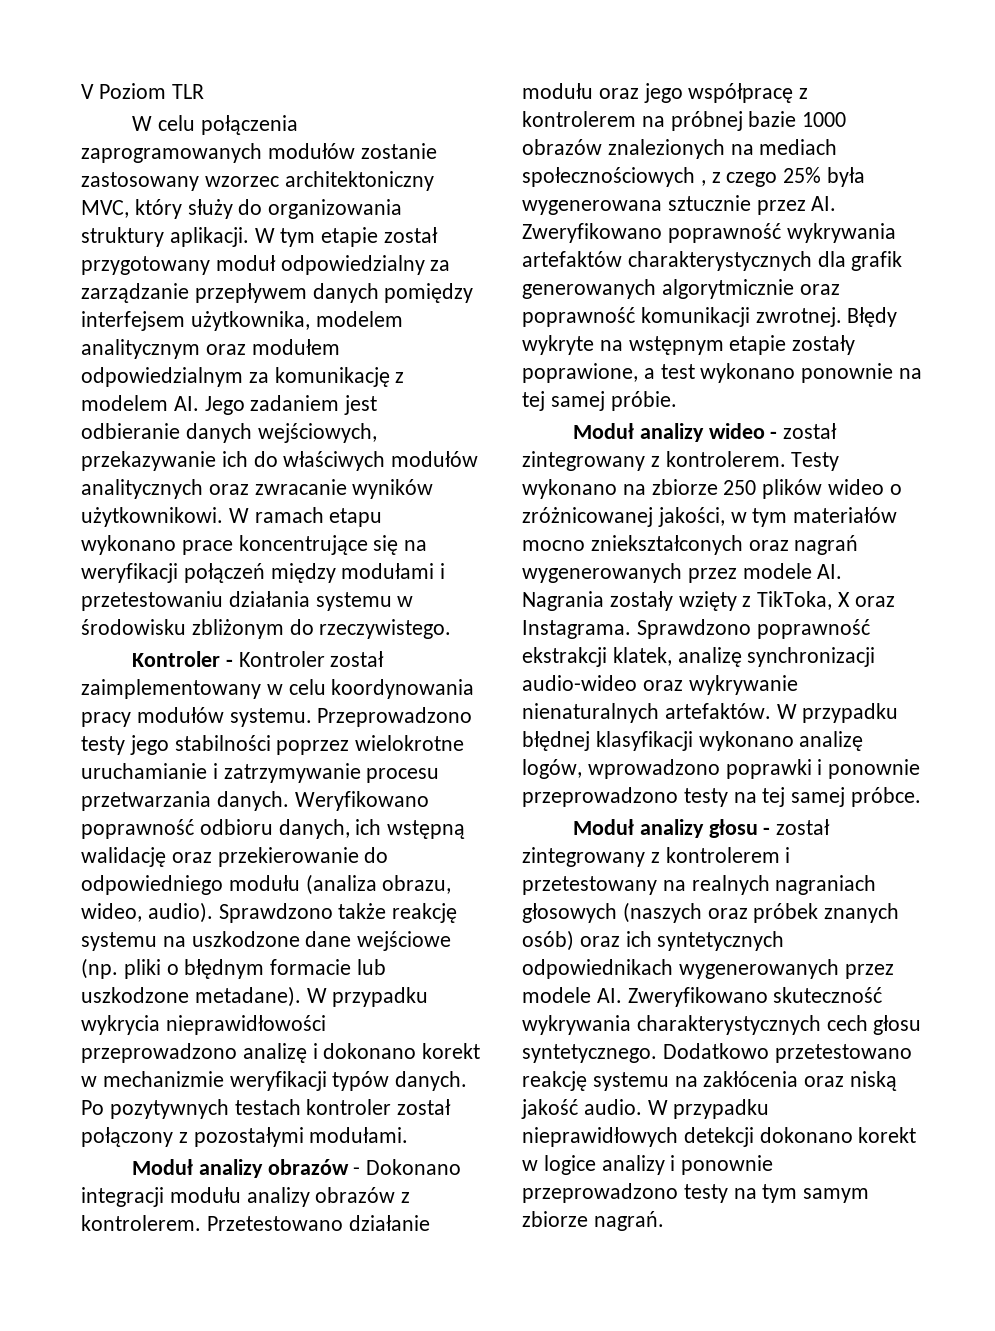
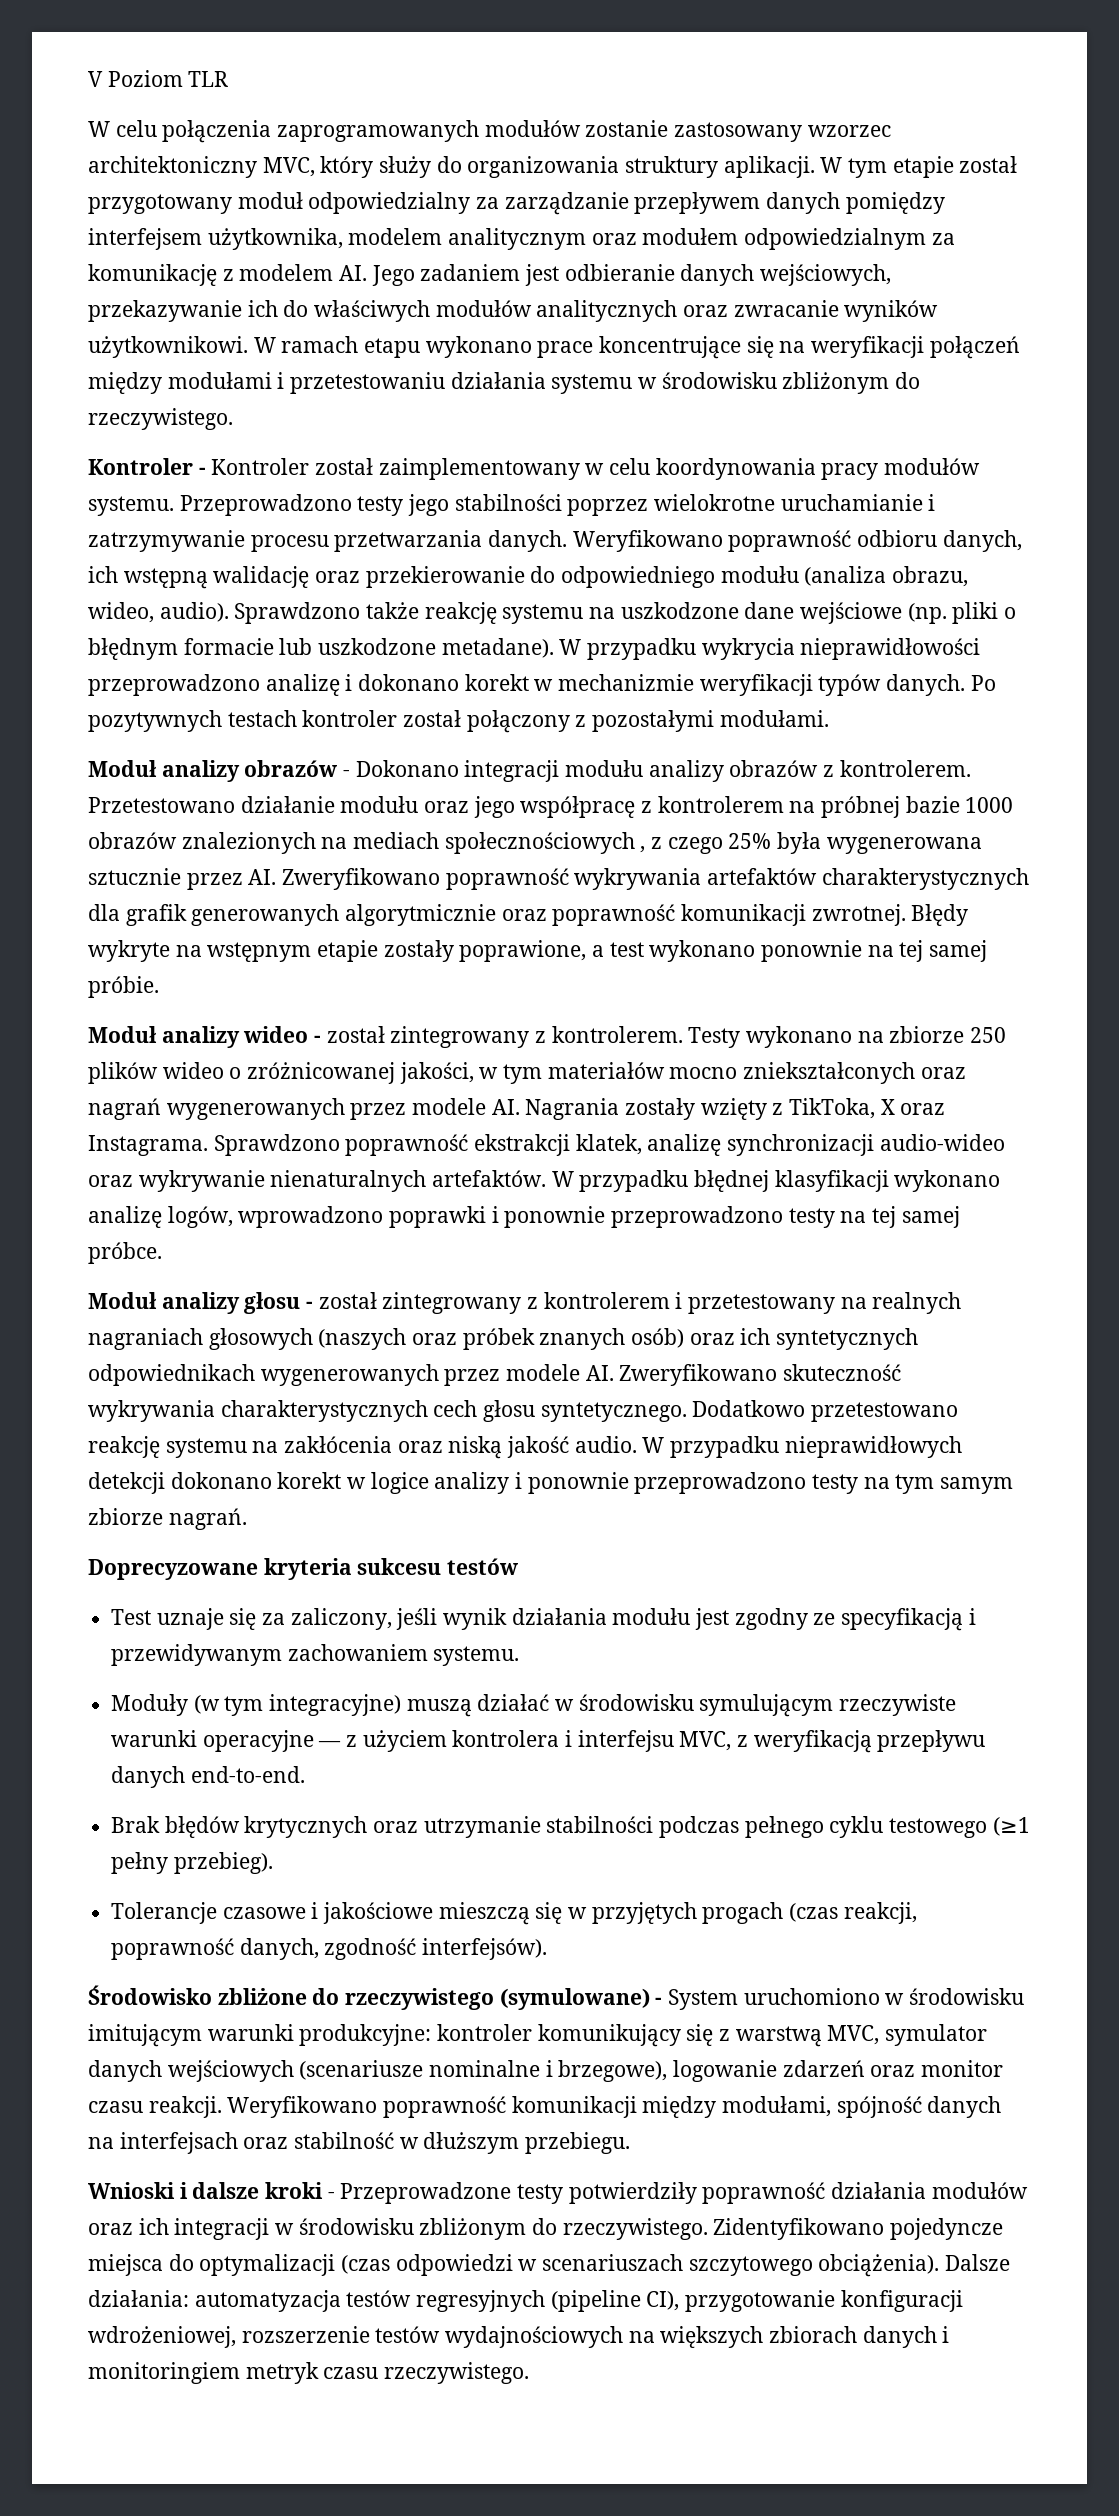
(664, 1221) none -> [88,1558,519,1580] [111,1608,976,1631] [111,1644,520,1666] [111,1694,957,1717] [111,1730,986,1753] [111,1766,305,1788] [111,1816,1030,1838] [111,1852,273,1874] [111,1902,917,1925] [111,1938,548,1960] [88,1985,1025,2010] [88,2024,988,2047] [88,2060,1004,2082] [88,2096,1002,2118] [88,2132,631,2154] [88,2182,1028,2204] [88,2218,1004,2240] [88,2254,1011,2277] [88,2290,963,2312] [88,2326,950,2348] [88,2362,530,2384] // Doprecyzowane kryteria sukcesu testów // Test uznaje się za zaliczony, jeśli wynik działania modułu jest zgodny ze specyfikacją i przewidywanym zachowaniem systemu. // Moduły (w tym integracyjne) muszą działać w środowisku symulującym rzeczywiste warunki operacyjne — z użyciem kontrolera i interfejsu MVC, z weryfikacją przepływu danych end-to-end. // Brak błędów krytycznych oraz utrzymanie stabilności podczas pełnego cyklu testowego (≥1 pełny przebieg). // Tolerancje czasowe i jakościowe mieszczą się w przyjętych progach (czas reakcji, poprawność danych, zgodność interfejsów). // Środowisko zbliżone do rzeczywistego (symulowane) - System uruchomiono w środowisku imitującym warunki produkcyjne: kontroler komunikujący się z warstwą MVC, symulator danych wejściowych (scenariusze nominalne i brzegowe), logowanie zdarzeń oraz monitor czasu reakcji. Weryfikowano poprawność komunikacji między modułami, spójność danych na interfejsach oraz stabilność w dłuższym przebiegu. // Wnioski i dalsze kroki - Przeprowadzone testy potwierdziły poprawność działania modułów oraz ich integracji w środowisku zbliżonym do rzeczywistego. Zidentyfikowano pojedyncze miejsca do optymalizacji (czas odpowiedzi w scenariuszach szczytowego obciążenia). Dalsze działania: automatyzacja testów regresyjnych (pipeline CI), przygotowanie konfiguracji wdrożeniowej, rozszerzenie testów wydajnościowych na większych zbiorach danych i monitoringiem metryk czasu rzeczywistego.

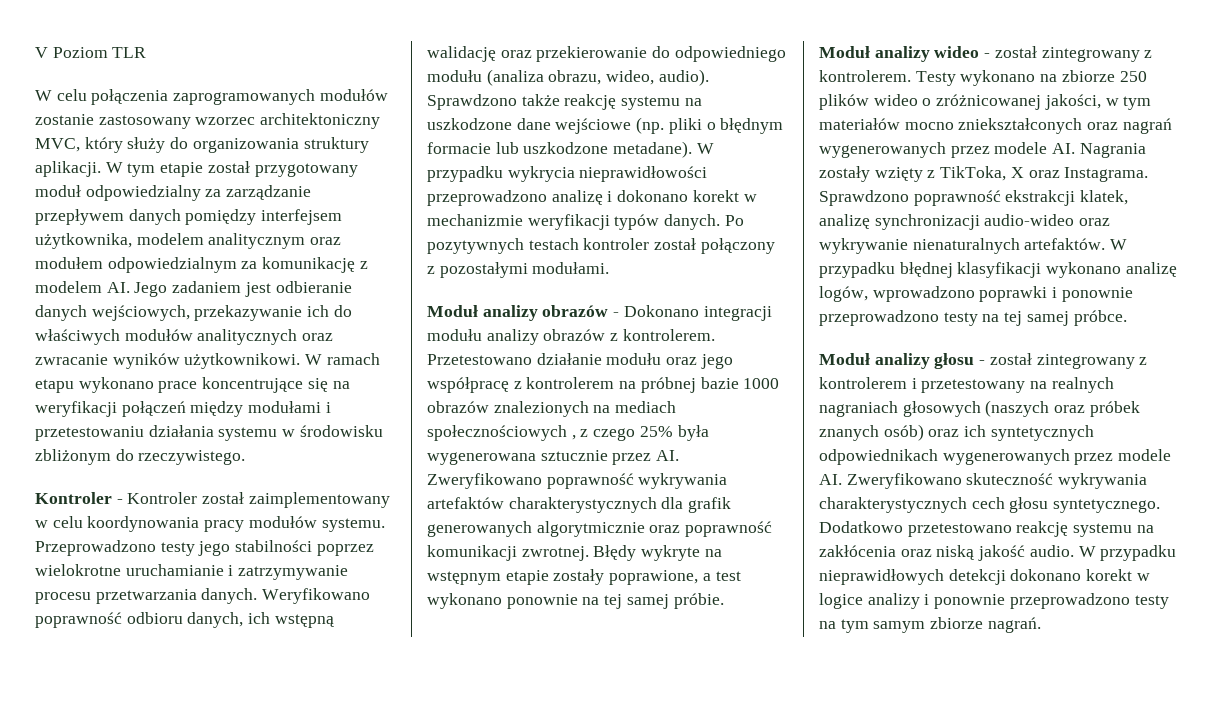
[88,1558,519,1580] [111,1608,976,1631] [111,1644,520,1666] [111,1694,957,1717] [111,1730,986,1753] [111,1766,305,1788] [111,1816,1030,1838] [111,1852,273,1874] [111,1902,917,1925] [111,1938,548,1960] [88,1985,1025,2010] [88,2024,988,2047] [88,2060,1004,2082] [88,2096,1002,2118] [88,2132,631,2154] [88,2182,1028,2204] [88,2218,1004,2240] [88,2254,1011,2277] [88,2290,963,2312] [88,2326,950,2348] [88,2362,530,2384] // Doprecyzowane kryteria sukcesu testów // Test uznaje się za zaliczony, jeśli wynik działania modułu jest zgodny ze specyfikacją i przewidywanym zachowaniem systemu. // Moduły (w tym integracyjne) muszą działać w środowisku symulującym rzeczywiste warunki operacyjne — z użyciem kontrolera i interfejsu MVC, z weryfikacją przepływu danych end-to-end. // Brak błędów krytycznych oraz utrzymanie stabilności podczas pełnego cyklu testowego (≥1 pełny przebieg). // Tolerancje czasowe i jakościowe mieszczą się w przyjętych progach (czas reakcji, poprawność danych, zgodność interfejsów). // Środowisko zbliżone do rzeczywistego (symulowane) - System uruchomiono w środowisku imitującym warunki produkcyjne: kontroler komunikujący się z warstwą MVC, symulator danych wejściowych (scenariusze nominalne i brzegowe), logowanie zdarzeń oraz monitor czasu reakcji. Weryfikowano poprawność komunikacji między modułami, spójność danych na interfejsach oraz stabilność w dłuższym przebiegu. // Wnioski i dalsze kroki - Przeprowadzone testy potwierdziły poprawność działania modułów oraz ich integracji w środowisku zbliżonym do rzeczywistego. Zidentyfikowano pojedyncze miejsca do optymalizacji (czas odpowiedzi w scenariuszach szczytowego obciążenia). Dalsze działania: automatyzacja testów regresyjnych (pipeline CI), przygotowanie konfiguracji wdrożeniowej, rozszerzenie testów wydajnościowych na większych zbiorach danych i monitoringiem metryk czasu rzeczywistego. -> (1041, 625) none

